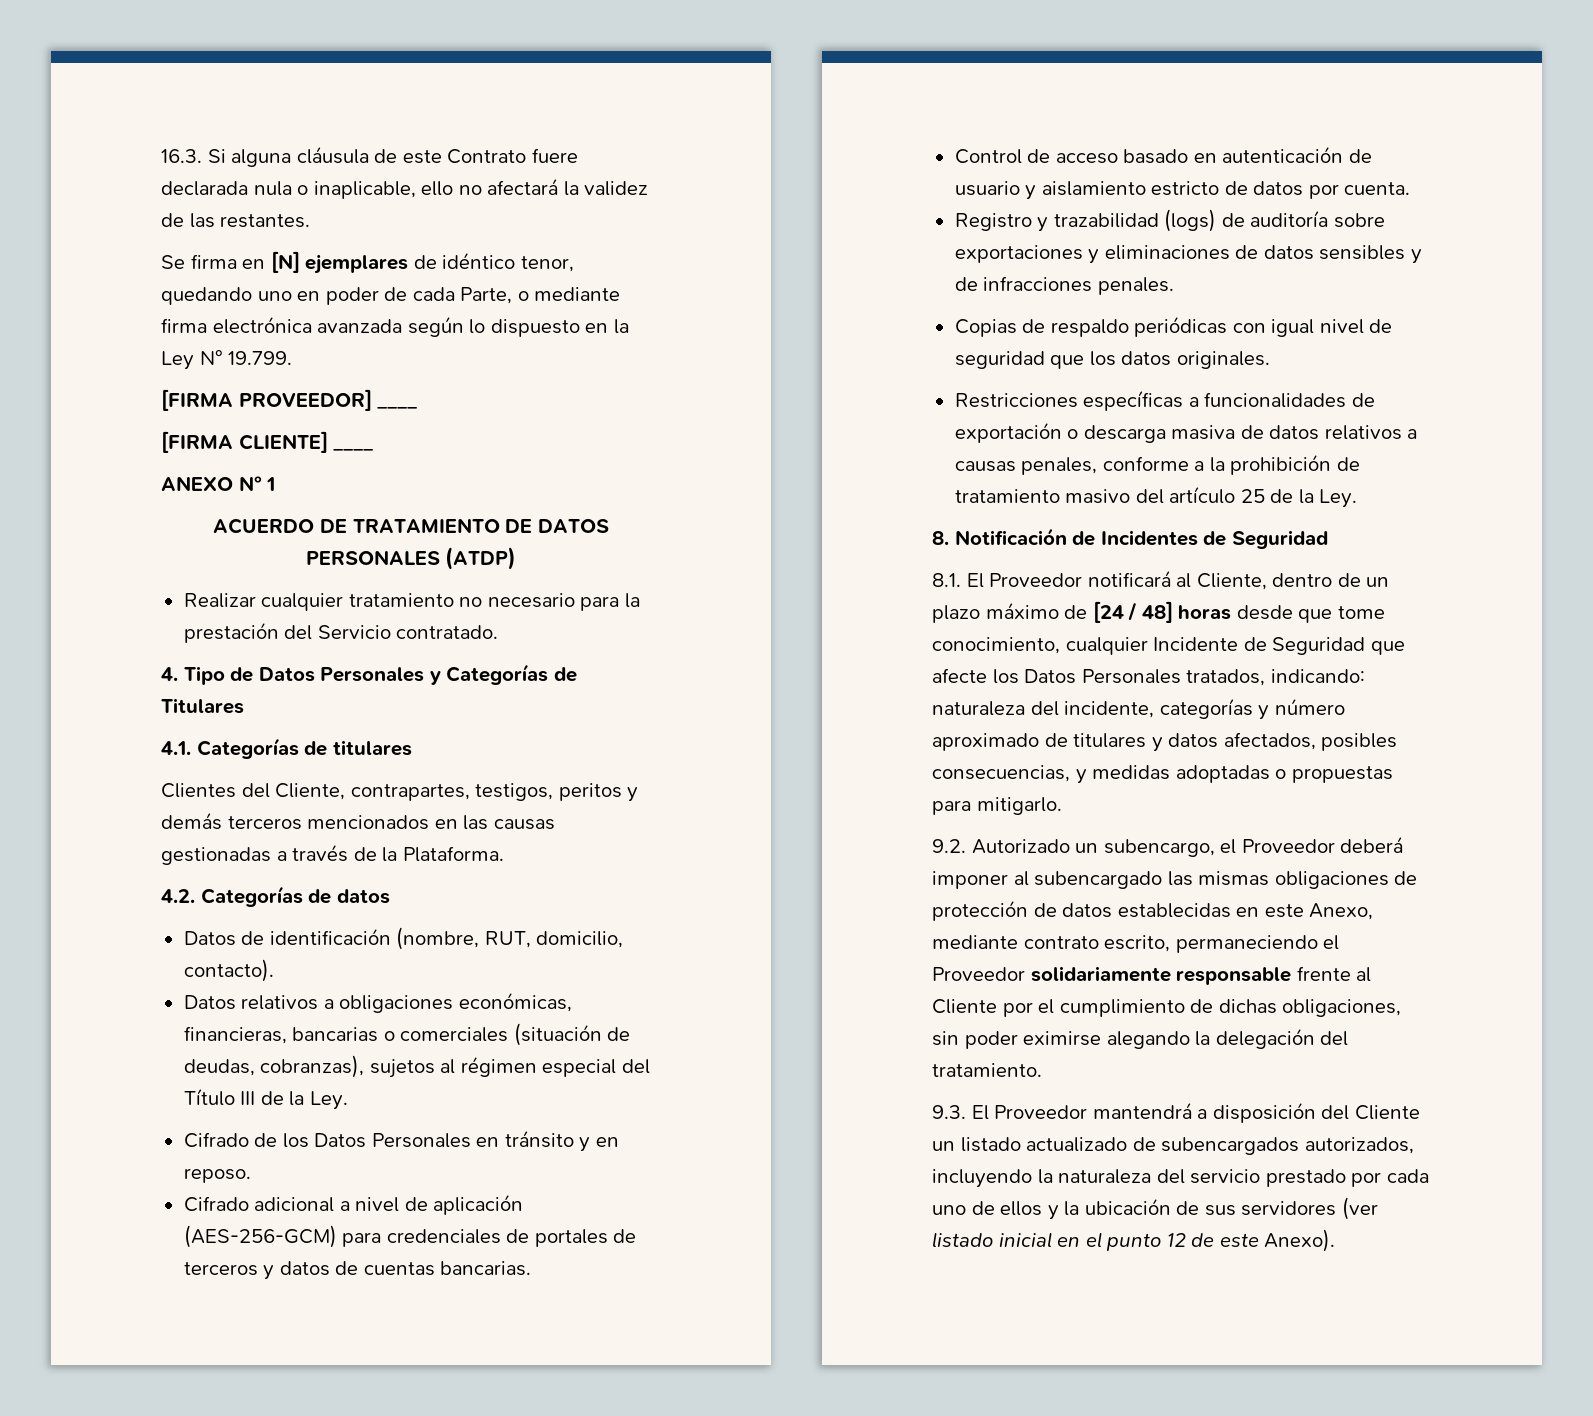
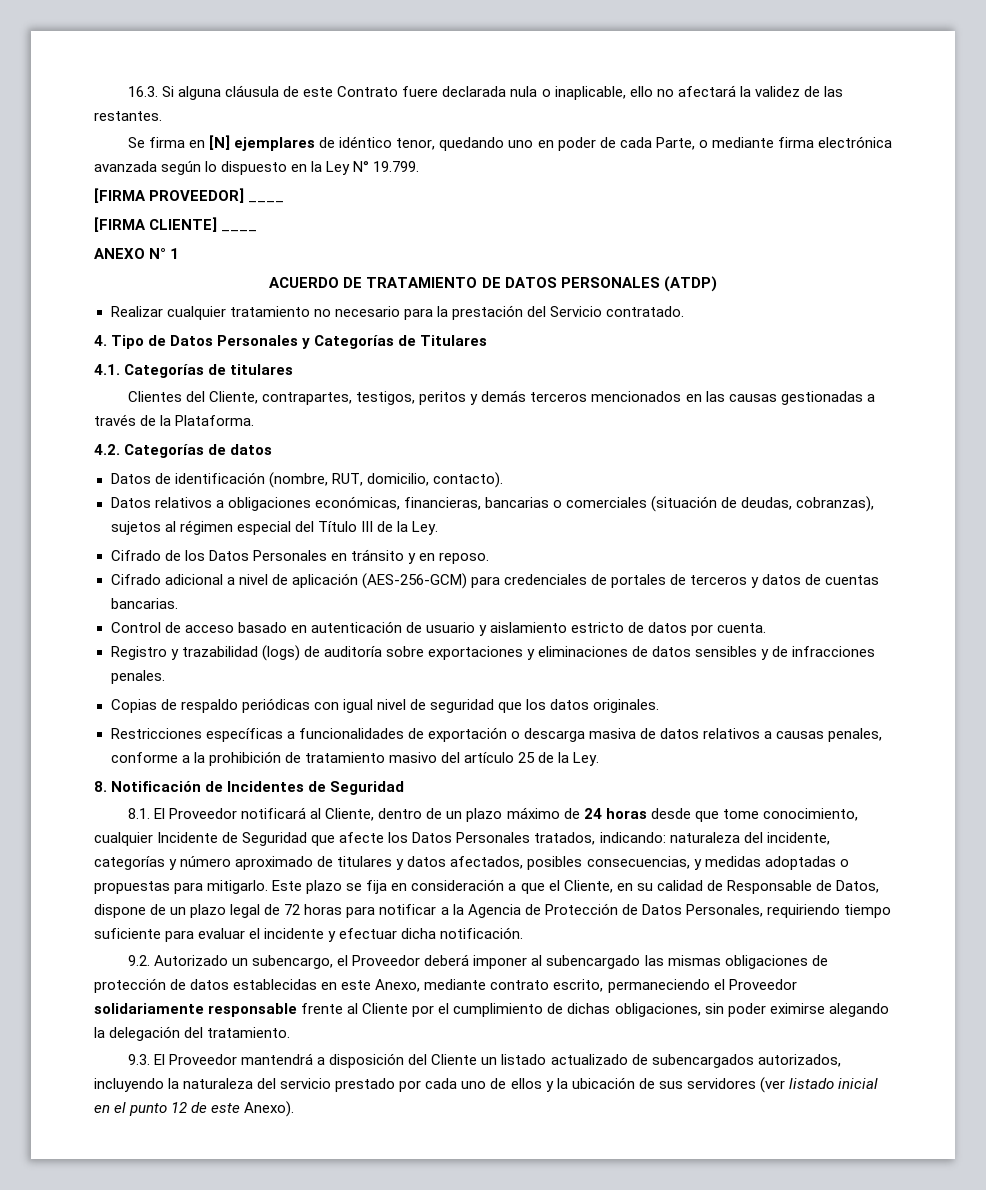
[1092,601,1173,623] [24 / 48] -> [583,808,602,819] 24
(1062, 806) none -> [272,879,879,894] [94,903,891,918] [94,927,524,942] Este plazo se fija en consideración a que el Cliente, en su calidad de Responsable de Datos, dispone de un plazo legal de 72 horas para notificar a la Agencia de Protección de Datos Personales, requiriendo tiempo suficiente para evaluar el incidente y efectuar dicha notificación.

